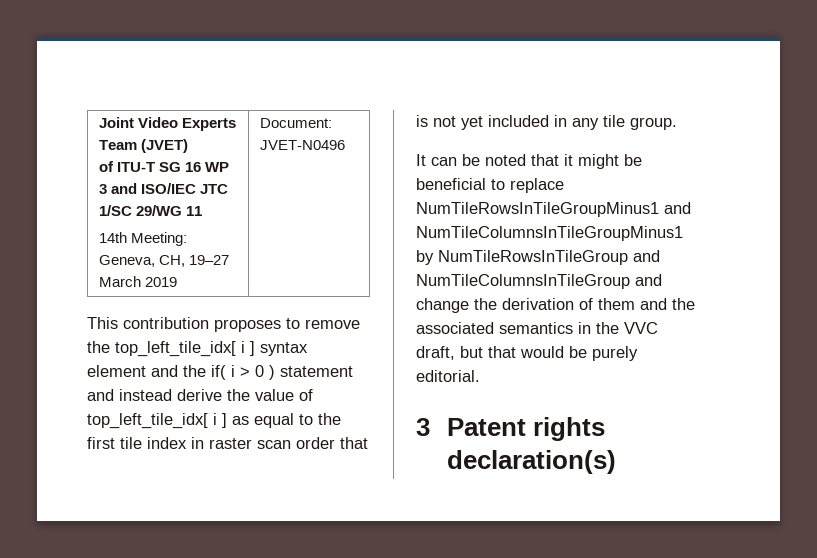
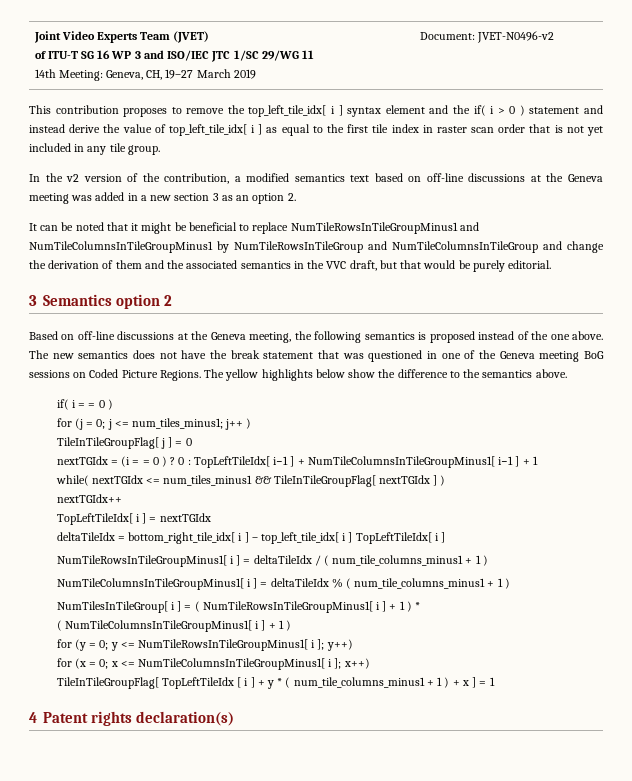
[259,140,345,150] JVET-N0496 -> [476,31,554,43] JVET-N0496-v2
(677, 123) none -> [29,173,603,184] [29,192,296,204] // In the v2 version of the contribution, a modified semantics text based on off-line discussions at the Geneva meeting was added in a new section 3 as an option 2.
(430, 427) none -> [43,294,173,309] [29,331,603,343] [29,350,605,362] [29,369,567,381] [56,399,113,410] [56,418,252,430] [56,437,192,449] [56,456,538,468] [55,475,446,487] [56,494,122,503] [56,513,211,525] [56,532,446,544] [56,555,488,567] [56,578,510,590] [56,601,421,613] [56,620,292,632] [56,639,353,651] [56,658,370,670] [56,677,495,689] [29,712,37,723] Semantics option 2 // Based on off-line discussions at the Geneva meeting, the following semantics is proposed instead of the one above. The new semantics does not have the break statement that was questioned in one of the Geneva meeting BoG sessions on Coded Picture Regions. The yellow highlights below show the difference to the semantics above. // if( i = = 0 ) // for (j = 0; j <= num_tiles_minus1; j++ ) // TileInTileGroupFlag[ j ] = 0 // nextTGIdx = (i = = 0 ) ? 0 : TopLeftTileIdx[ i−1 ] + NumTileColumnsInTileGroupMinus1[ i−1 ] + 1 // while( nextTGIdx <= num_tiles_minus1 && TileInTileGroupFlag[ nextTGIdx ] ) // nextTGIdx++ // TopLeftTileIdx[ i ] = nextTGIdx // deltaTileIdx = bottom_right_tile_idx[ i ] – top_left_tile_idx[ i ] TopLeftTileIdx[ i ] // NumTileRowsInTileGroupMinus1[ i ] = deltaTileIdx / ( num_tile_columns_minus1 + 1 ) // NumTileColumnsInTileGroupMinus1[ i ] = deltaTileIdx % ( num_tile_columns_minus1 + 1 ) // NumTilesInTileGroup[ i ] = ( NumTileRowsInTileGroupMinus1[ i ] + 1 ) * // ( NumTileColumnsInTileGroupMinus1[ i ] + 1 ) // for (y = 0; y <= NumTileRowsInTileGroupMinus1[ i ]; y++) // for (x = 0; x <= NumTileColumnsInTileGroupMinus1[ i ]; x++) // TileInTileGroupFlag[ TopLeftTileIdx [ i ] + y * ( num_tile_columns_minus1 + 1 ) + x ] = 1 // 4

